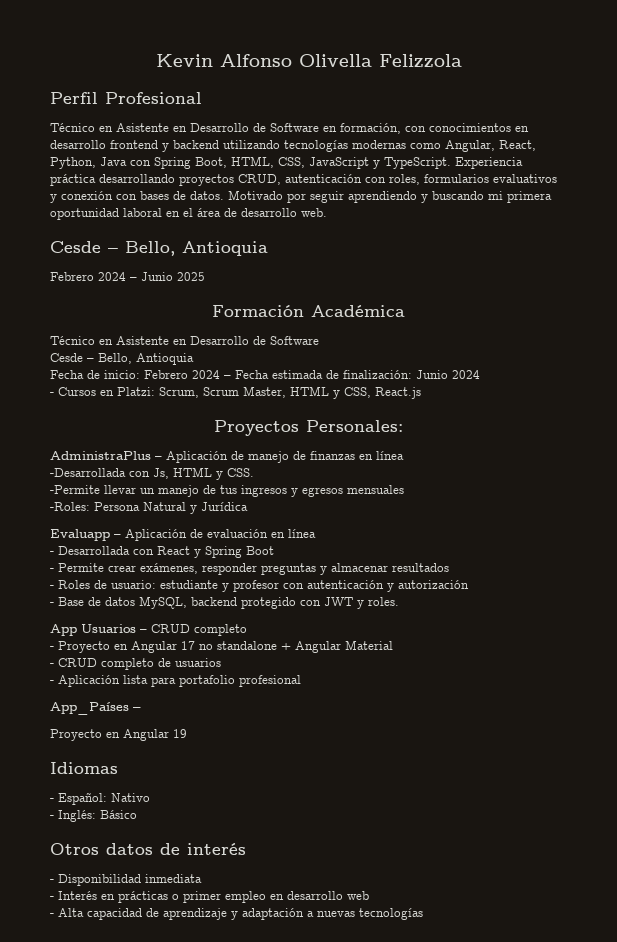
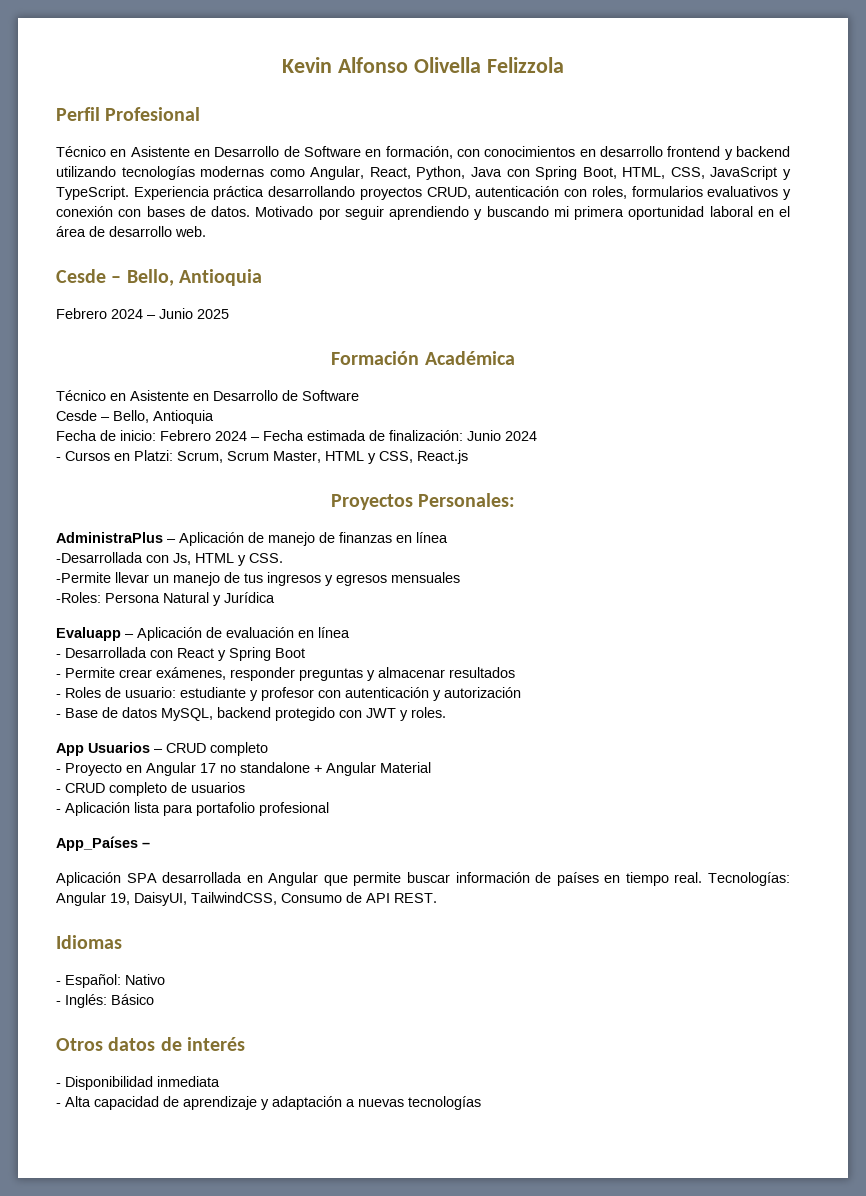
[50,729,187,741] Proyecto en Angular 19 -> [56,872,790,886] [56,892,437,906] Aplicación SPA desarrollada en Angular que permite buscar información de países en tiempo real. Tecnologías: Angular 19, DaisyUI, TailwindCSS, Consumo de API REST.
[50,891,369,903] // - Interés en prácticas o primer empleo en desarrollo web -> (220, 1081) none

